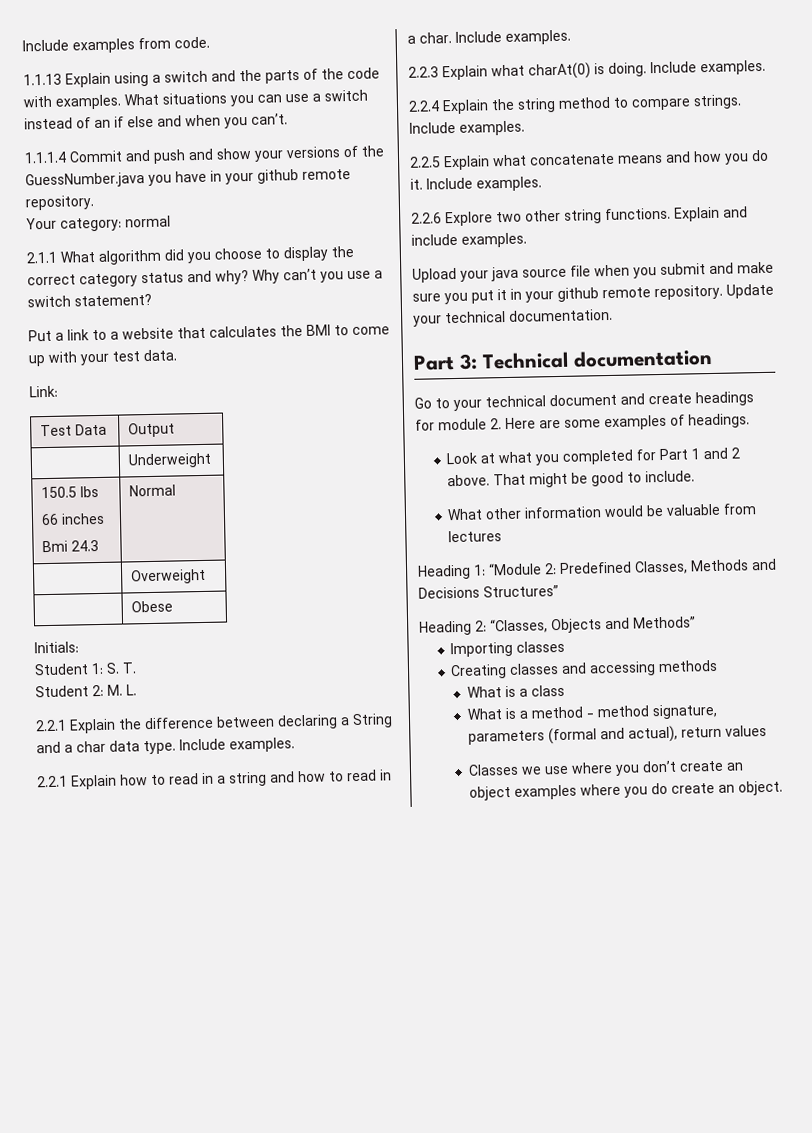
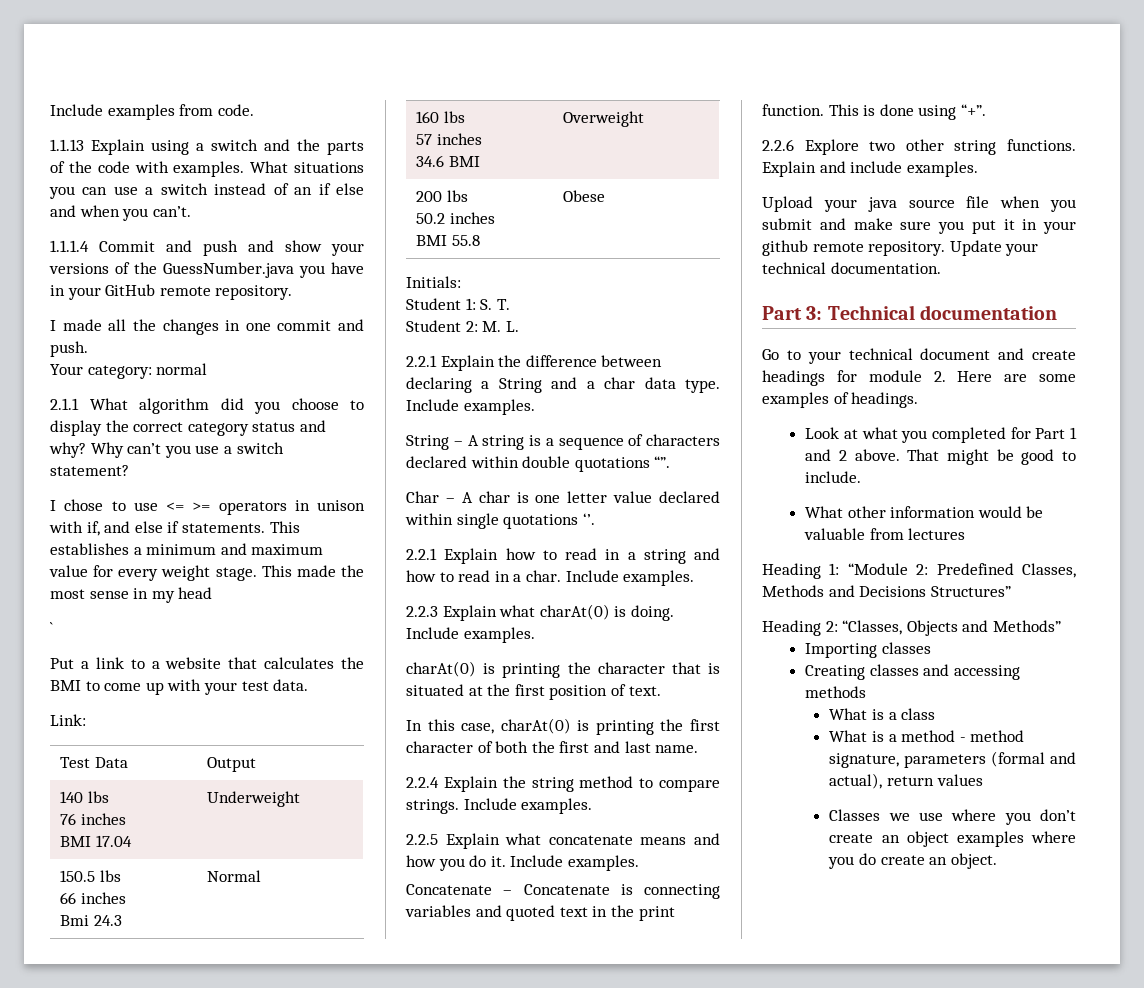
[257,169,351,184] [25,195,94,211] github remote repository. -> [105,284,293,300] [50,319,364,335] [50,341,88,357] GitHub remote repository. // I made all the changes in one commit and push.
(152, 300) none -> [50,499,365,515] [49,521,300,536] [50,543,324,555] [49,565,365,581] [50,587,213,603] [50,622,53,634] // I chose to use <= >= operators in unison with if, and else if statements. This establishes a minimum and maximum value for every weight stage. This made the most sense in my head // `
(176, 430) none -> [60,791,110,803] [60,813,127,825] [60,835,133,847] 140 lbs // 76 inches // BMI 17.04
[131,568,207,585] | Overweight // -> [416,111,466,123] [416,133,483,145] [416,155,481,167] [563,111,645,127] [416,190,469,202] [416,212,496,224] [416,235,481,246] 160 lbs // 57 inches // 34.6 BMI | Overweight // 200 lbs // 50.2 inches // BMI 55.8
(295, 745) none -> [406,434,720,450] [406,456,671,472] [406,491,720,503] [405,513,595,529] // String – A string is a sequence of characters declared within double quotations “”. // Char – A char is one letter value declared within single quotations ‘’.
(766, 67) none -> [406,661,720,678] [406,684,661,700] [406,718,720,735] [406,741,699,753] // charAt(0) is printing the character that is situated at the first position of text. // In this case, charAt(0) is printing the first character of both the first and last name.
(542, 184) none -> [406,884,720,899] [405,905,675,921] [762,104,986,120] // Concatenate – Concatenate is connecting variables and quoted text in the print function. This is done using “+”.

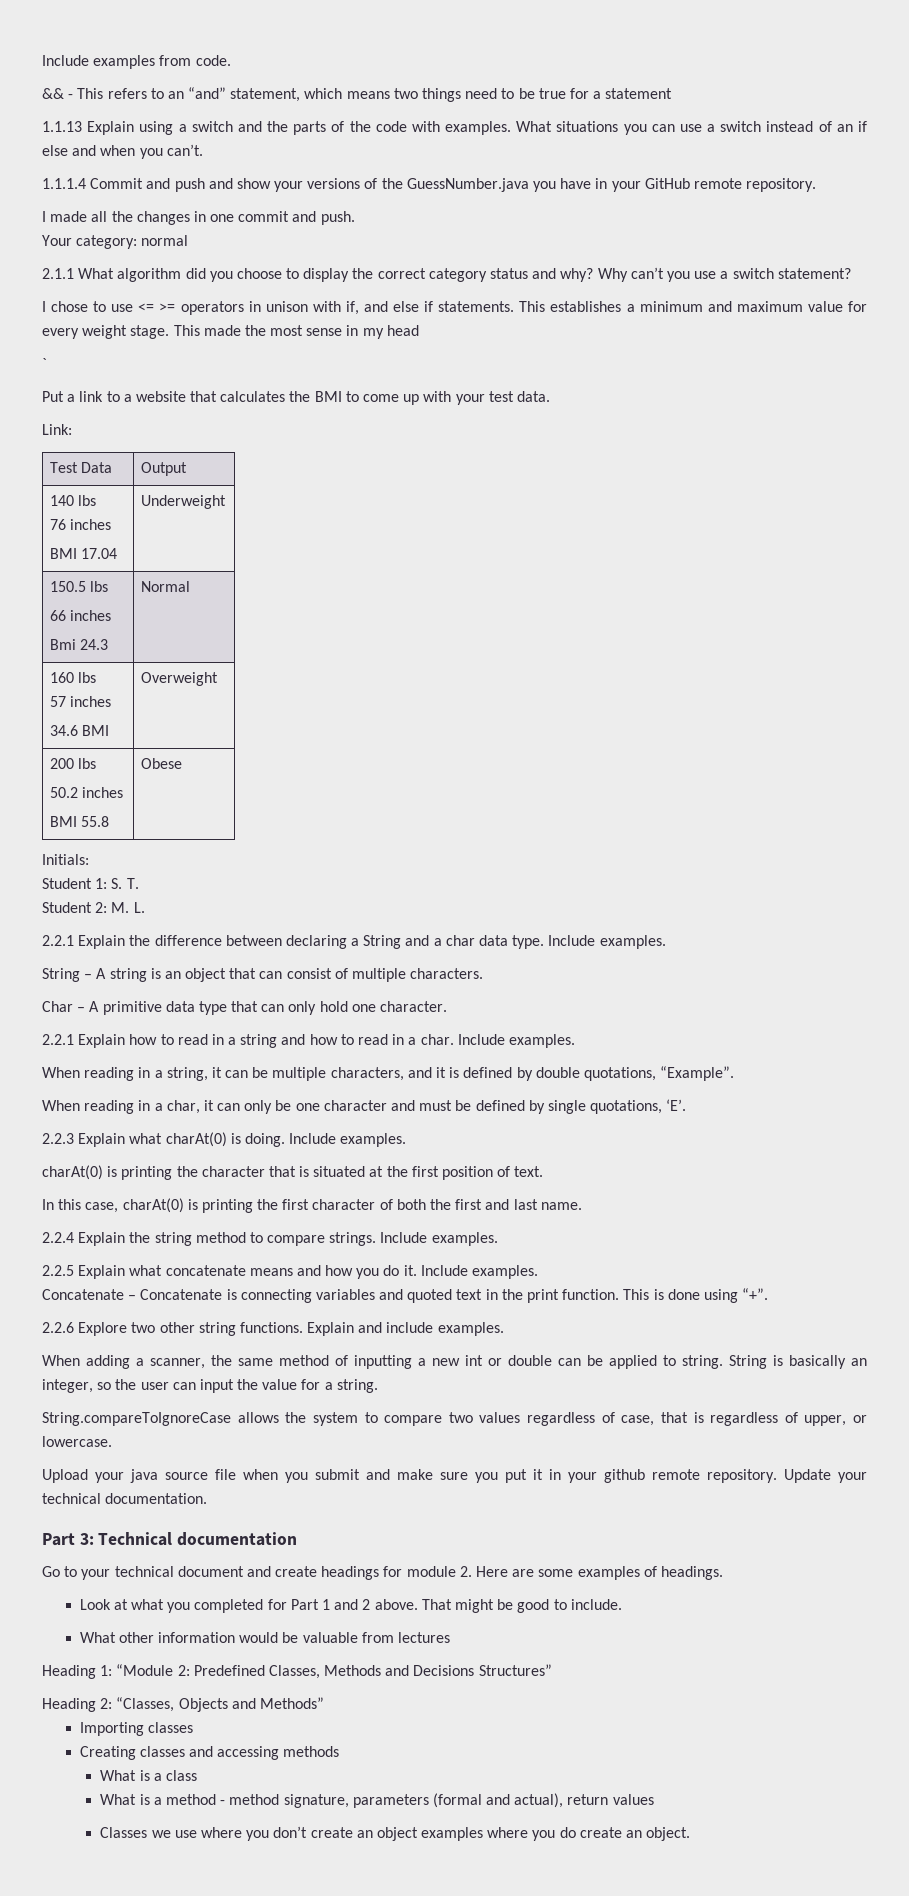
(254, 110) none -> [42,87,673,102] // && - This refers to an “and” statement, which means two things need to be true for a statement
[545,434,720,450] [406,456,671,472] [406,491,720,503] [405,513,595,529] a sequence of characters declared within double quotations “”. // Char – A char is one letter value declared within single quotations ‘’. -> [164,968,484,982] [42,1001,448,1015] an object that can consist of multiple characters. // Char – A primitive data type that can only hold one character.
(695, 578) none -> [42,1066,735,1081] [42,1099,687,1114] // When reading in a string, it can be multiple characters, and it is defined by double quotations, “Example”. // When reading in a char, it can only be one character and must be defined by single quotations, ‘E’.
(978, 169) none -> [42,1355,867,1369] [42,1379,378,1393] [42,1412,867,1426] [42,1436,112,1447] // When adding a scanner, the same method of inputting a new int or double can be applied to string. String is basically an integer, so the user can input the value for a string. // String.compareToIgnoreCase allows the system to compare two values regardless of case, that is regardless of upper, or lowercase.

